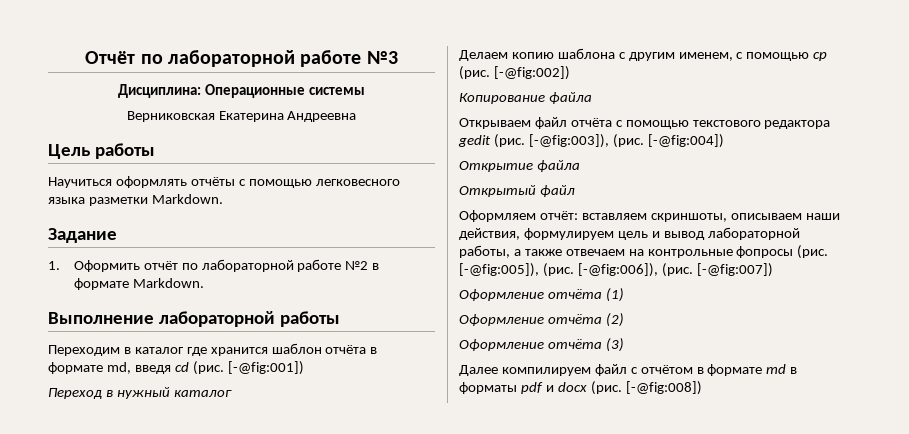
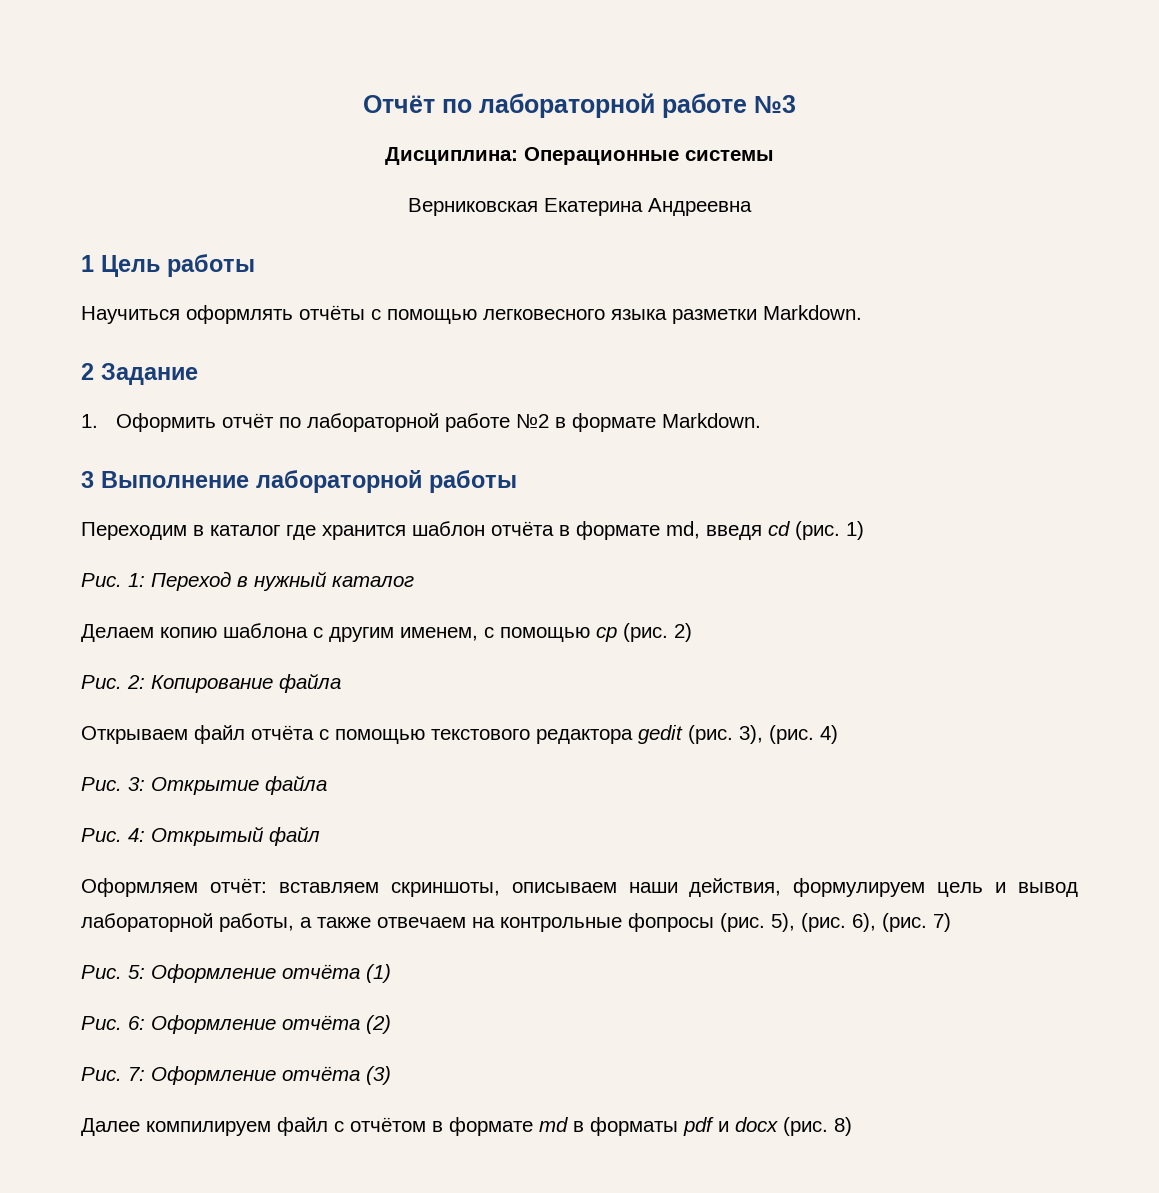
(357, 116) none -> [81,255,94,272] 1
(223, 199) none -> [81,363,94,380] 2
(204, 283) none -> [81,471,94,488] 3
[227,361,304,375] [-@fig:001]) // -> [846,521,864,540] [81,573,145,587] 1) // Рис. 1:
[493,66,570,80] [-@fig:002]) // -> [674,623,692,642] [81,675,145,689] 2) // Рис. 2:
[528,134,724,148] [-@fig:003]), (рис. [-@fig:004]) // -> [739,725,838,744] [81,777,145,791] 3), (рис. 4) // Рис. 3:
(580, 166) none -> [81,828,145,842] Рис. 4:
[459,263,773,277] [-@fig:005]), (рис. [-@fig:006]), (рис. [-@fig:007]) // -> [771,913,951,932] [81,965,145,979] 5), (рис. 6), (рис. 7) // Рис. 5:
(624, 295) none -> [81,1016,145,1030] Рис. 6:
(624, 320) none -> [81,1067,145,1081] Рис. 7:
[625,381,702,395] [-@fig:008]) -> [834,1117,852,1136] 8)

